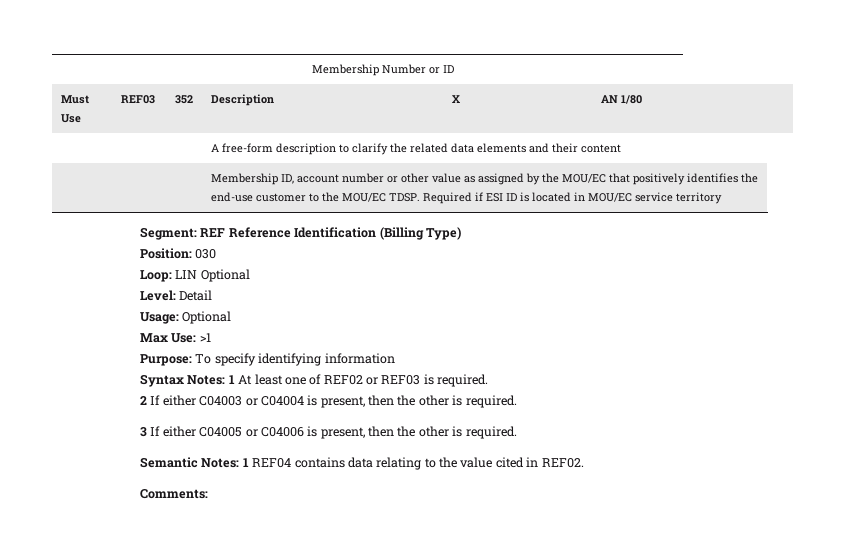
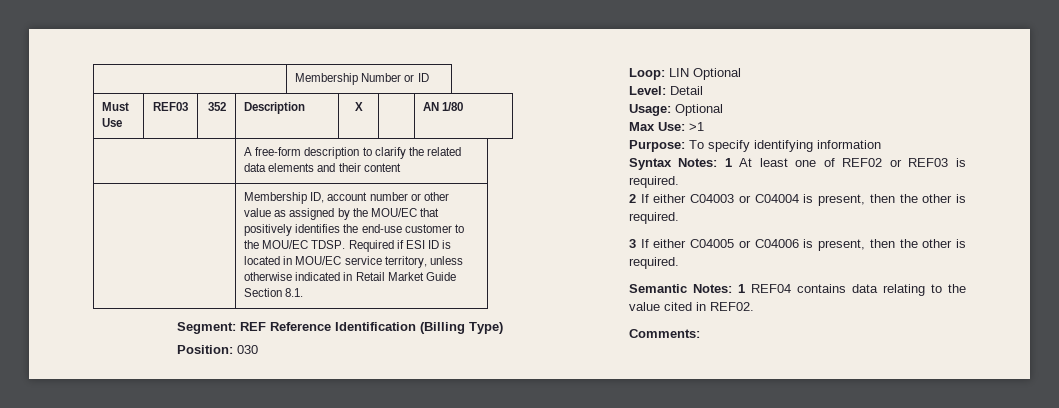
[676,192,723,204] territory -> [384,256,463,268] [244,272,456,281] [244,288,304,297] territory, unless otherwise indicated in Retail Market Guide Section 8.1.

